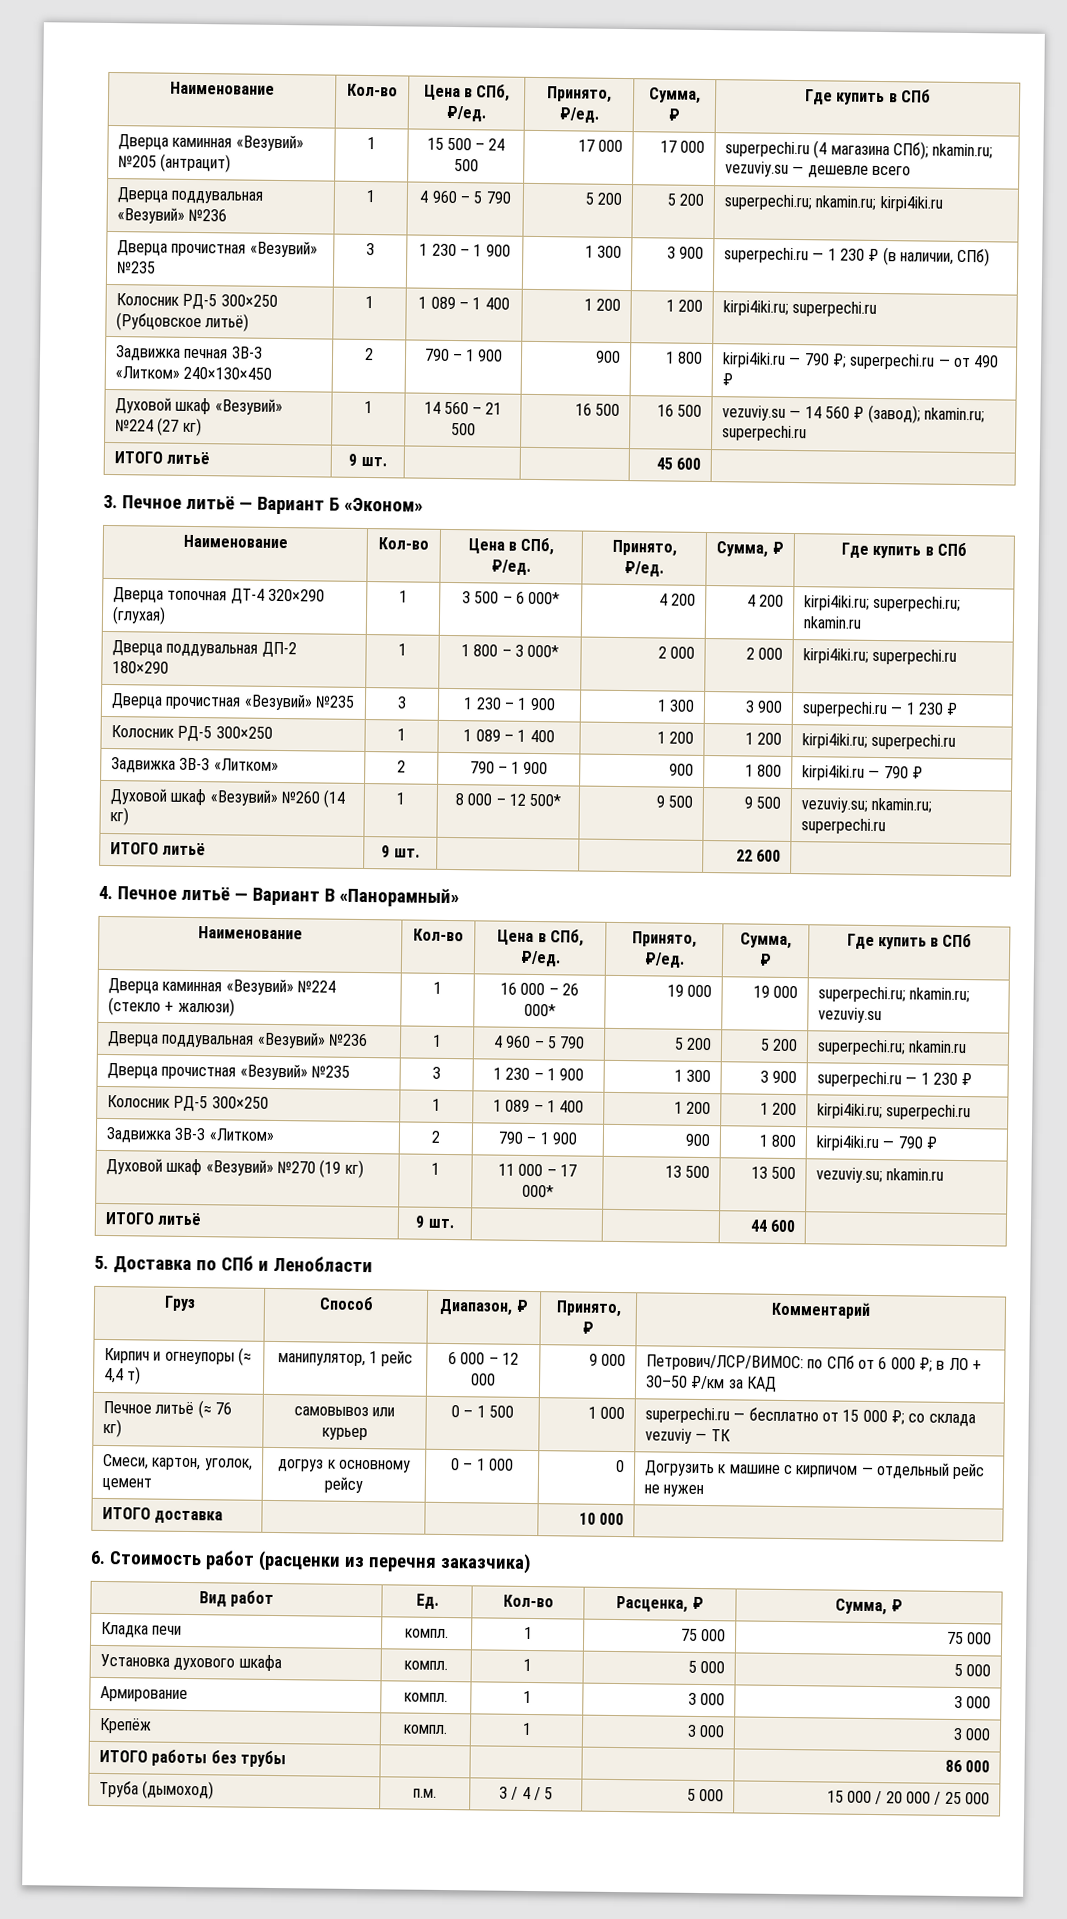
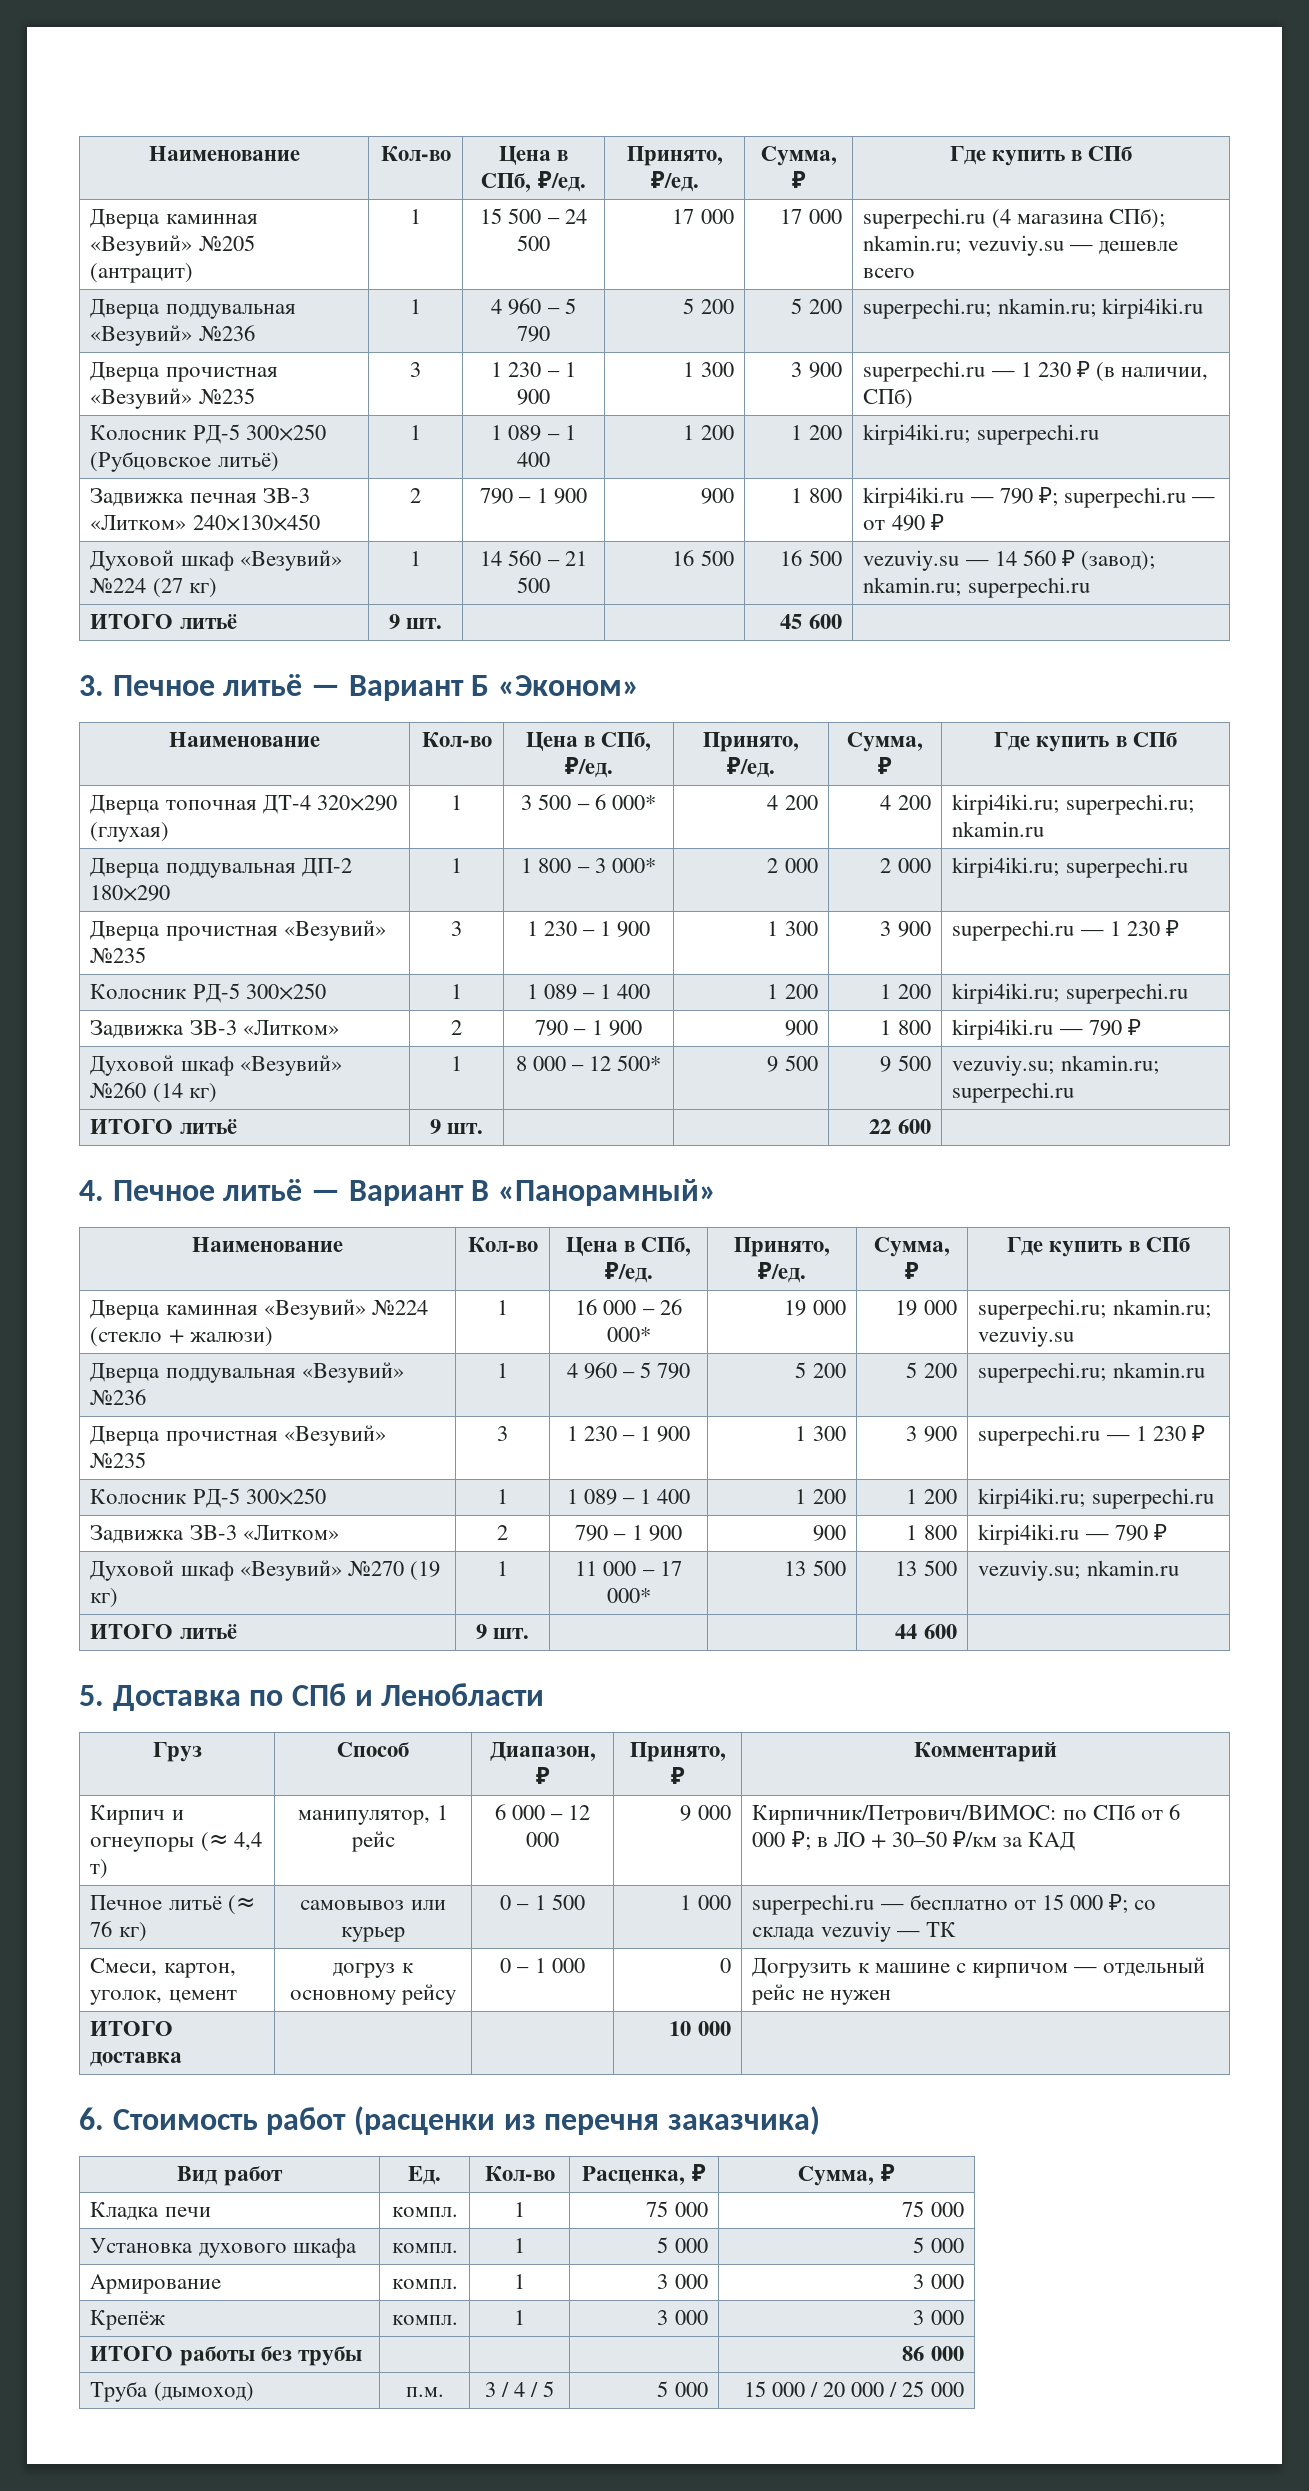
[646,1354,805,1372] Петрович/ЛСР/ВИМОС: -> [752,1805,1057,1825] Кирпичник/Петрович/ВИМОС:

